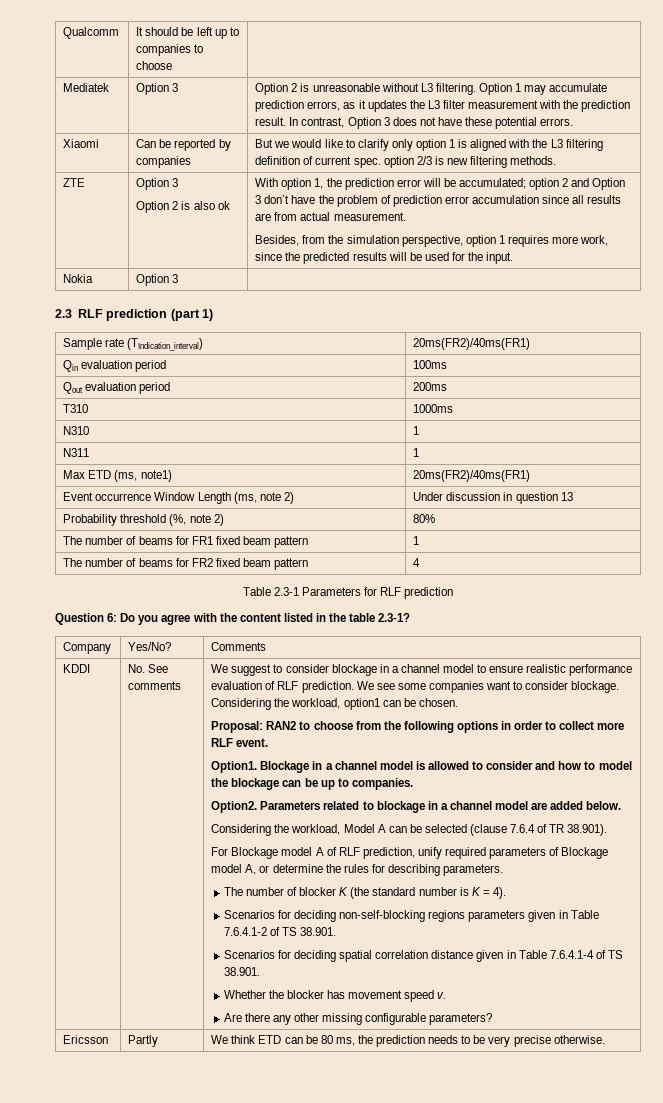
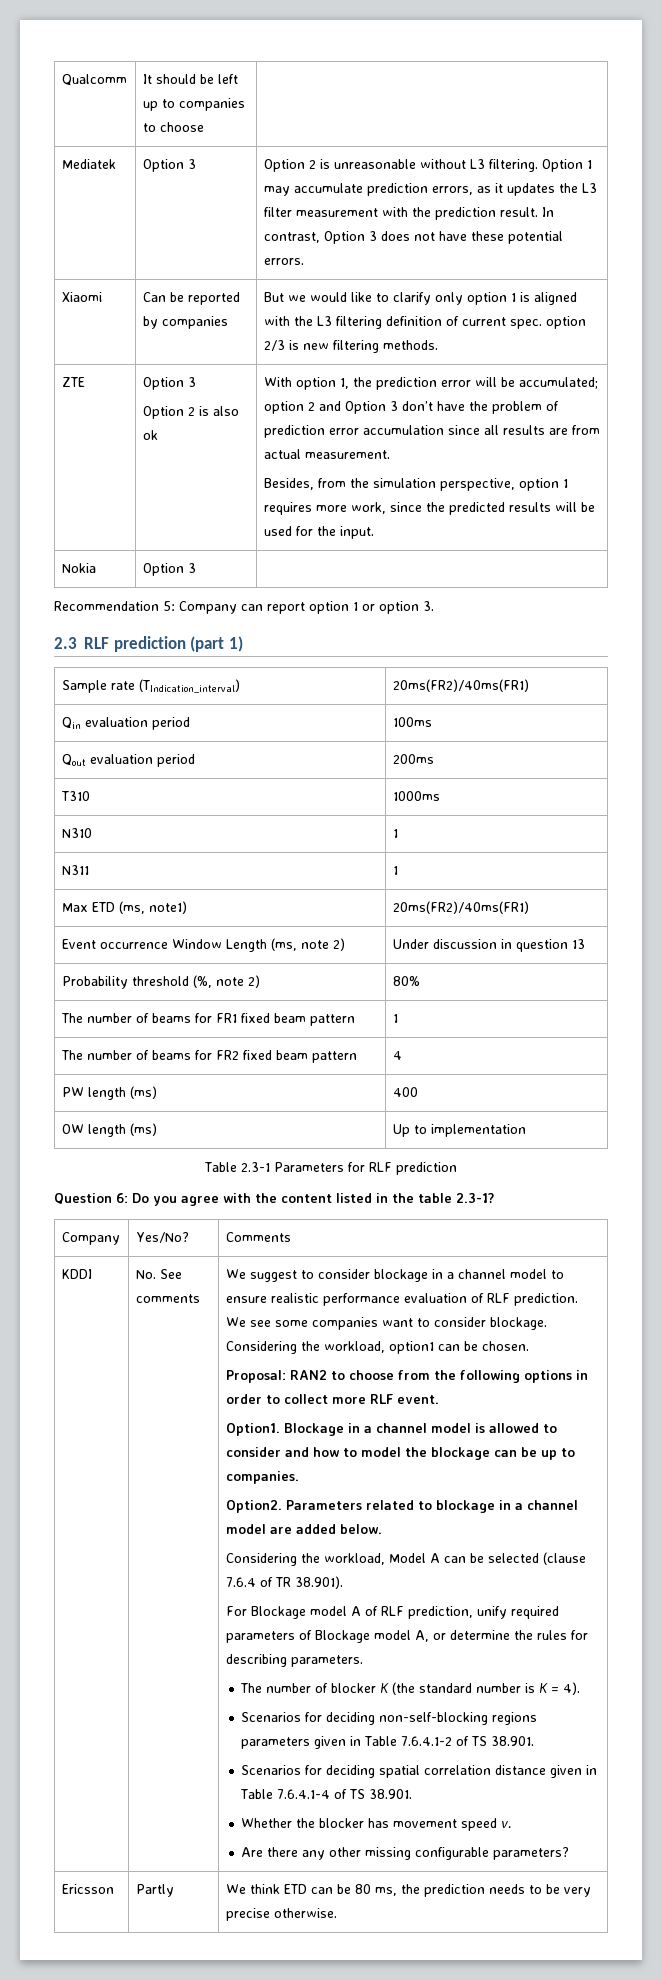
(179, 278) none -> [54,601,434,614] // Recommendation 5: Company can report option 1 or option 3.
(421, 562) none -> [61,1086,157,1100] [392,1087,418,1097] [61,1123,157,1137] [392,1124,526,1137] // PW length (ms) | 400 // OW length (ms) | Up to implementation

